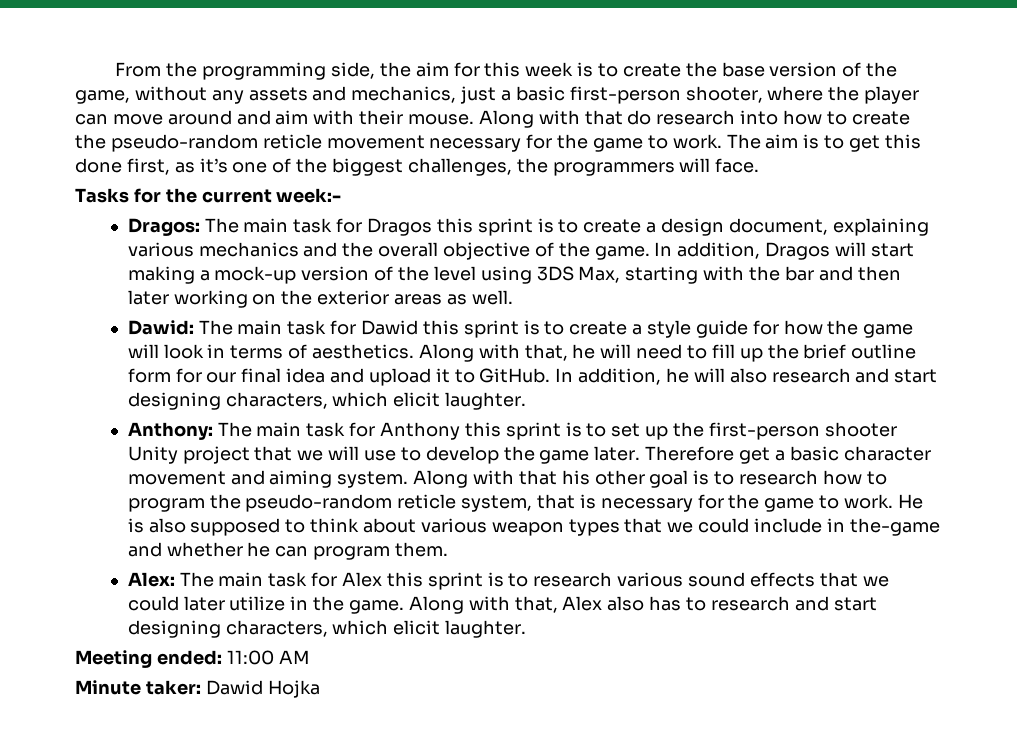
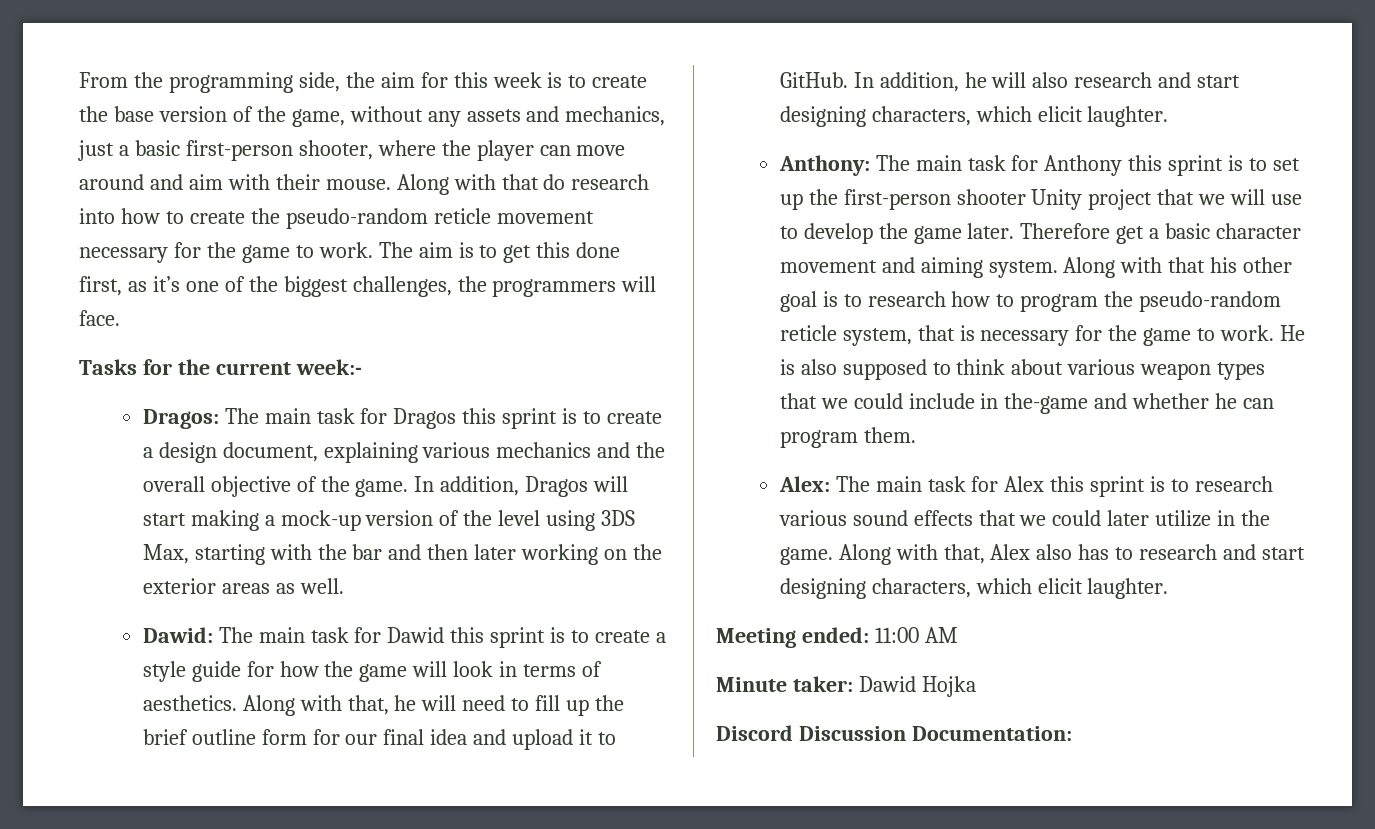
(320, 689) none -> [716,725,1072,741] // Discord Discussion Documentation:

